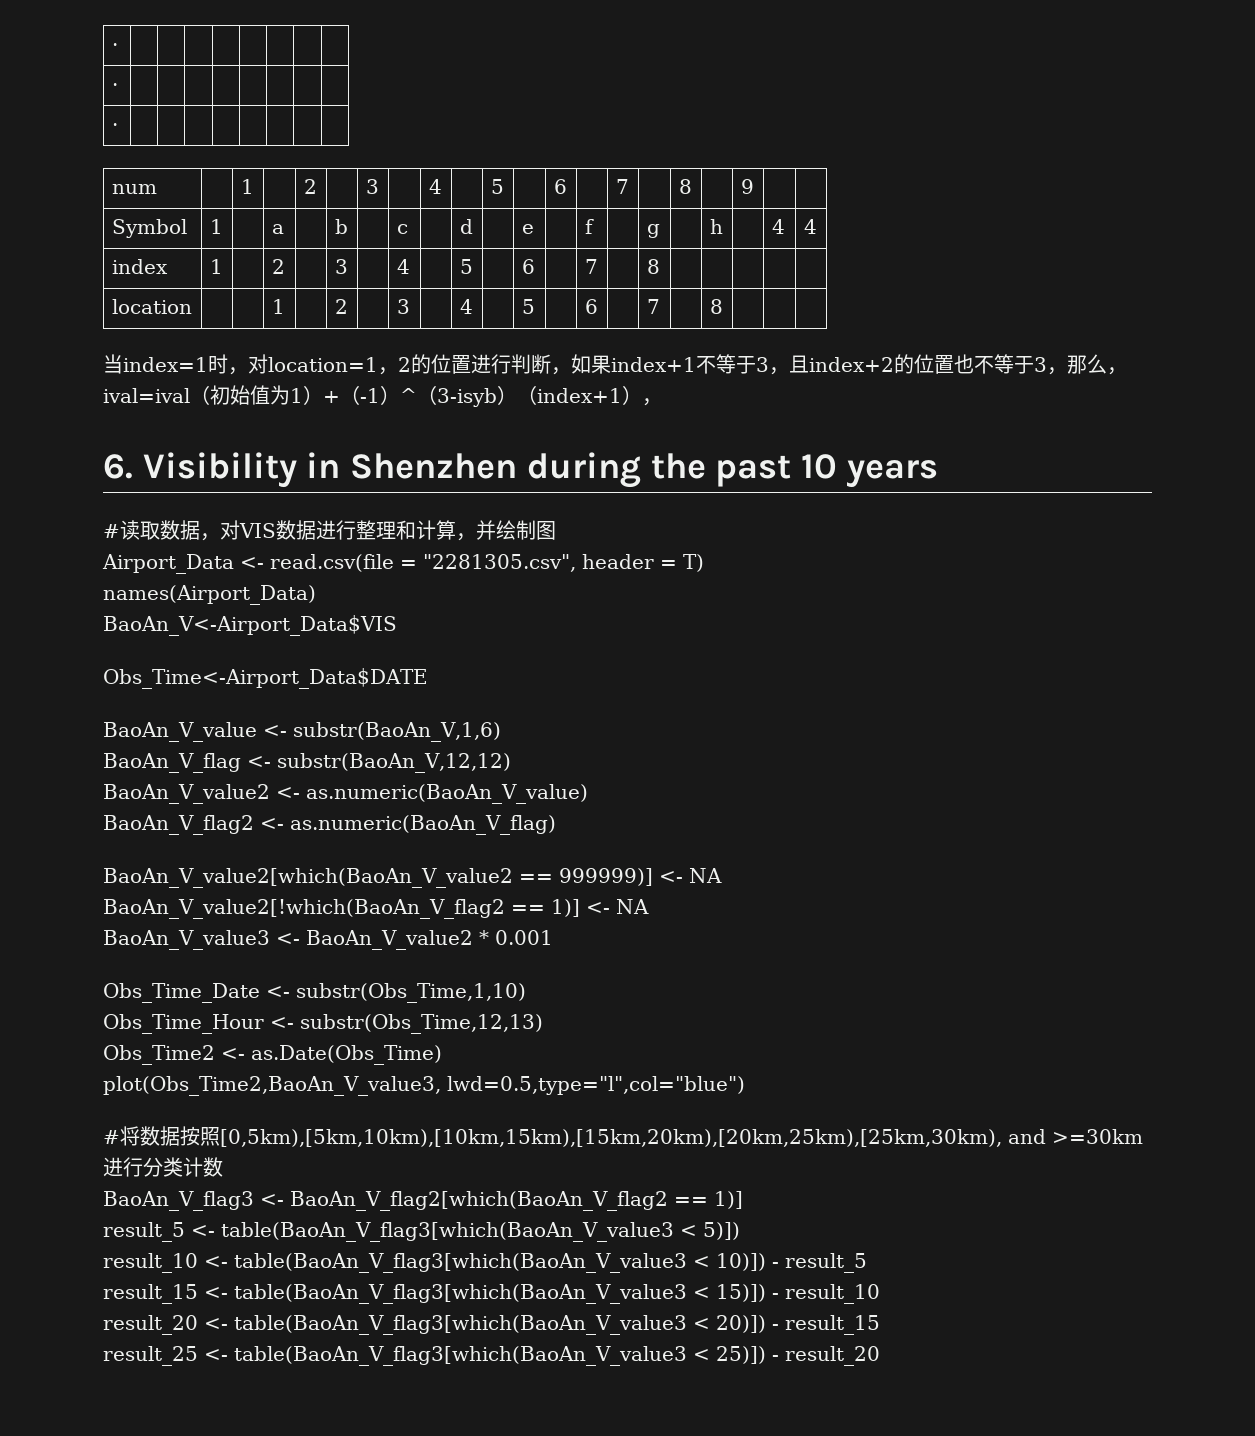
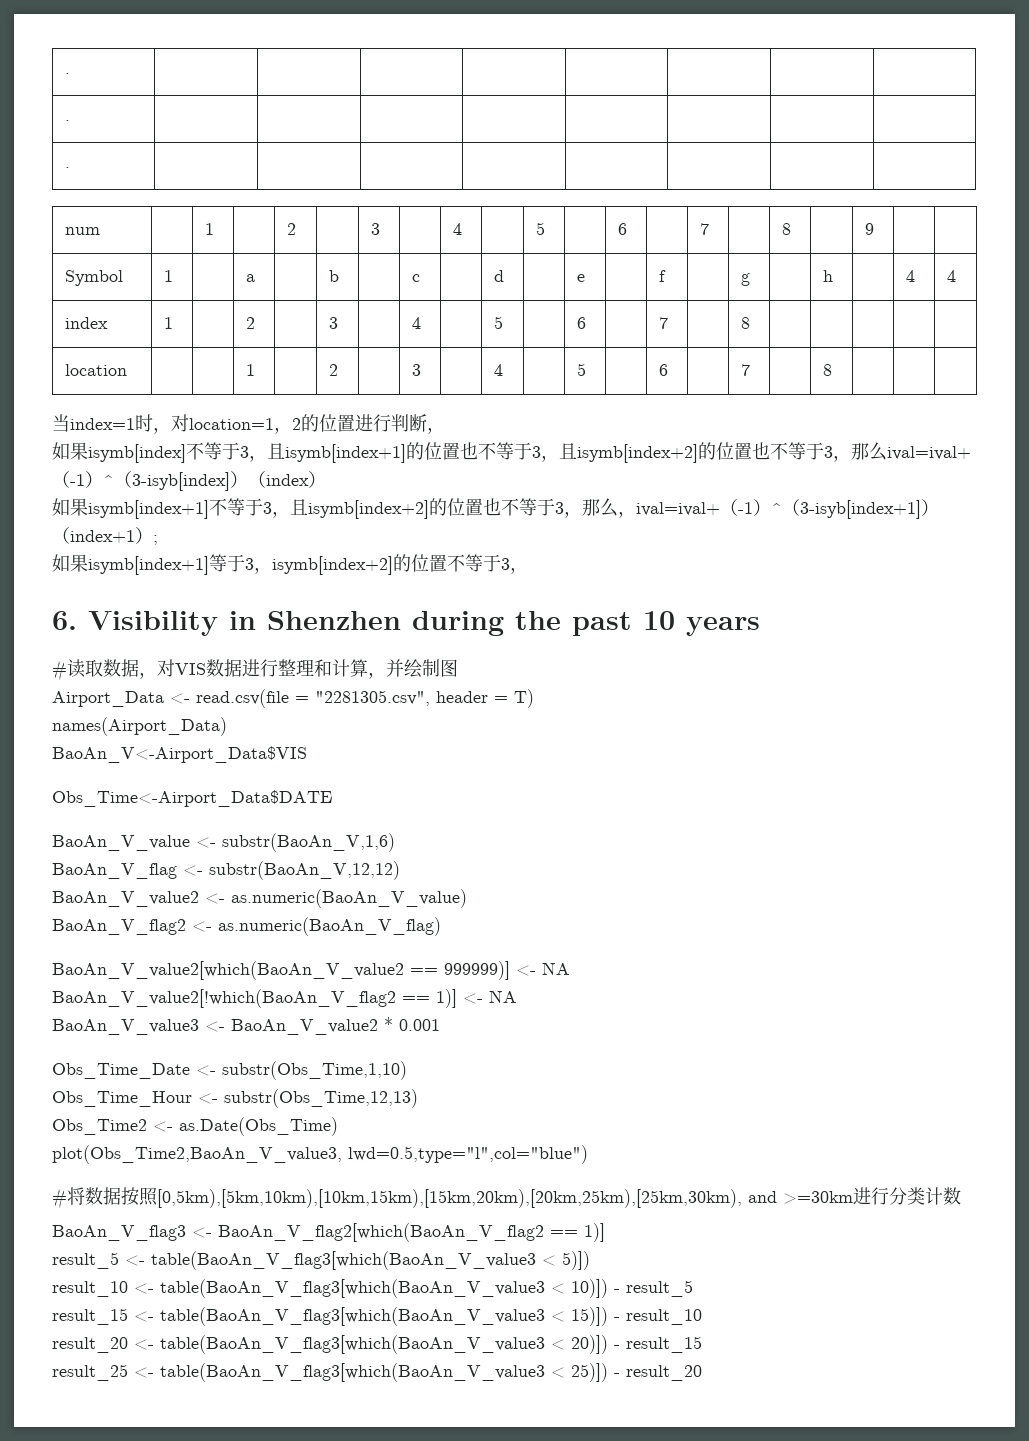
[571,354,894,375] 如果index+1不等于3，且index+2 -> [52,442,971,463] [52,471,326,491] [52,498,429,519] // 如果isymb[index]不等于3，且isymb[index+1]的位置也不等于3，且isymb[index+2]的位置也不等于3，那么ival=ival+（-1）^（3-isyb[index]）（index） // 如果isymb[index+1]不等于3，且isymb[index+2]
[103,385,497,407] ival=ival（初始值为1）+（-1）^（3-isyb -> [636,499,921,519] ival=ival+（-1）^（3-isyb[index+1]
(642, 395) none -> [153,535,158,545] [52,554,510,575] ; // 如果isymb[index+1]等于3，isymb[index+2]的位置不等于3

